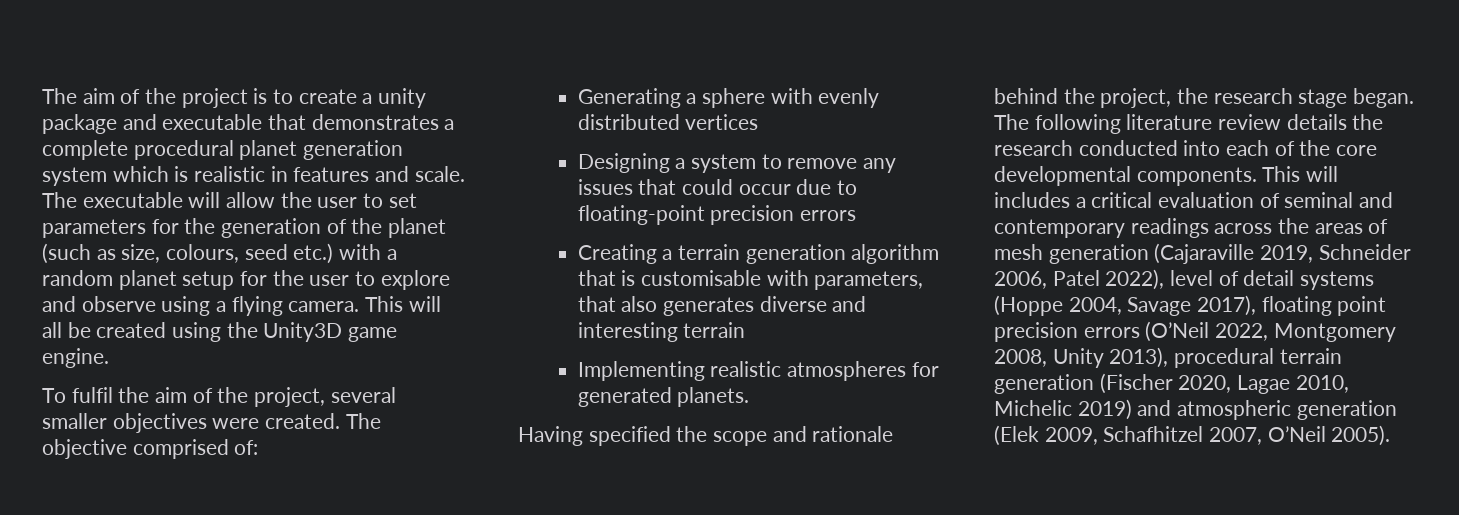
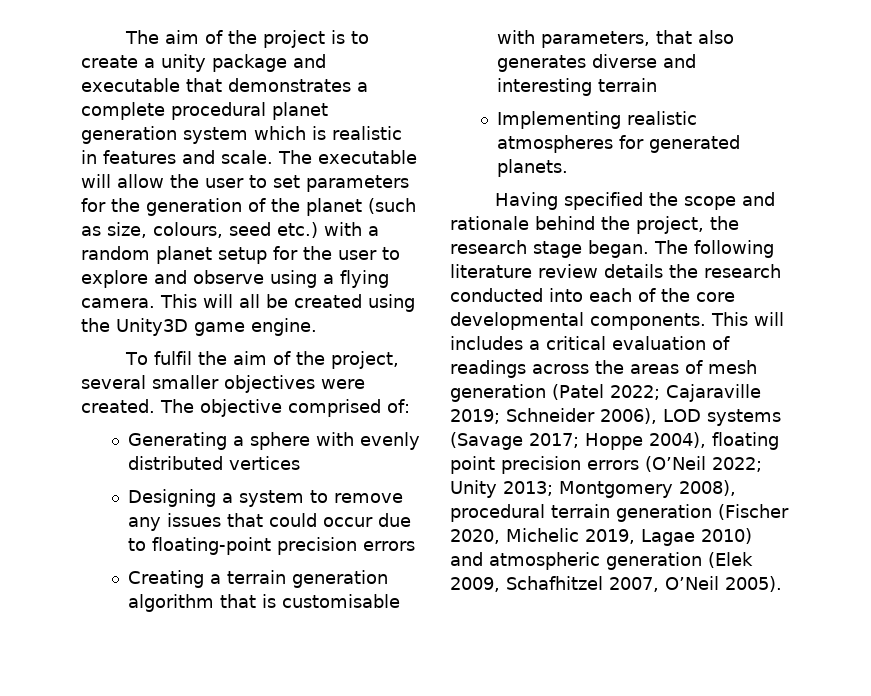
[1284,192,1394,208] [994,219,1125,238] seminal and contemporary -> (730, 343) none
[1154,243,1411,264] [994,269,1375,290] [994,295,1257,316] (Cajaraville 2019, Schneider 2006, Patel 2022), level of detail systems (Hoppe 2004, Savage 2017), -> [552,384,761,402] [450,408,781,426] [450,432,706,450] (Patel 2022; Cajaraville 2019; Schneider 2006), LOD systems (Savage 2017; Hoppe 2004),
[1215,323,1396,342] [994,347,1169,368] 2022, Montgomery 2008, Unity 2013), -> [712,457,762,472] [450,480,736,498] 2022; Unity 2013; Montgomery 2008),
[1237,375,1349,394] [994,399,1132,420] Lagae 2010, Michelic 2019) -> [506,528,752,546] Michelic 2019, Lagae 2010)

